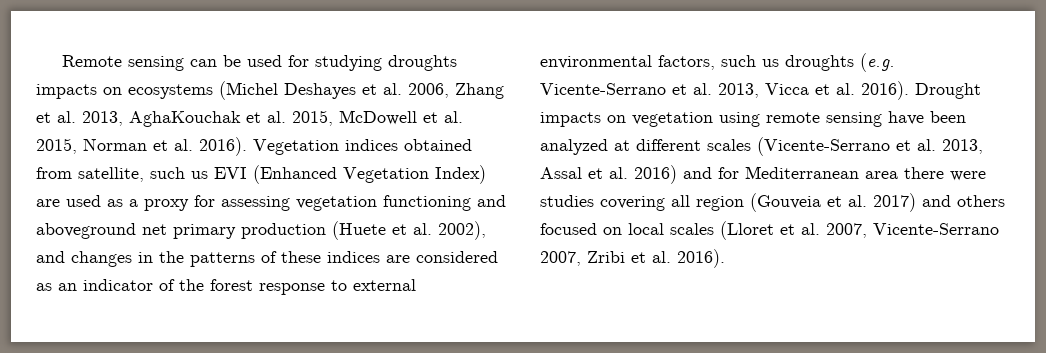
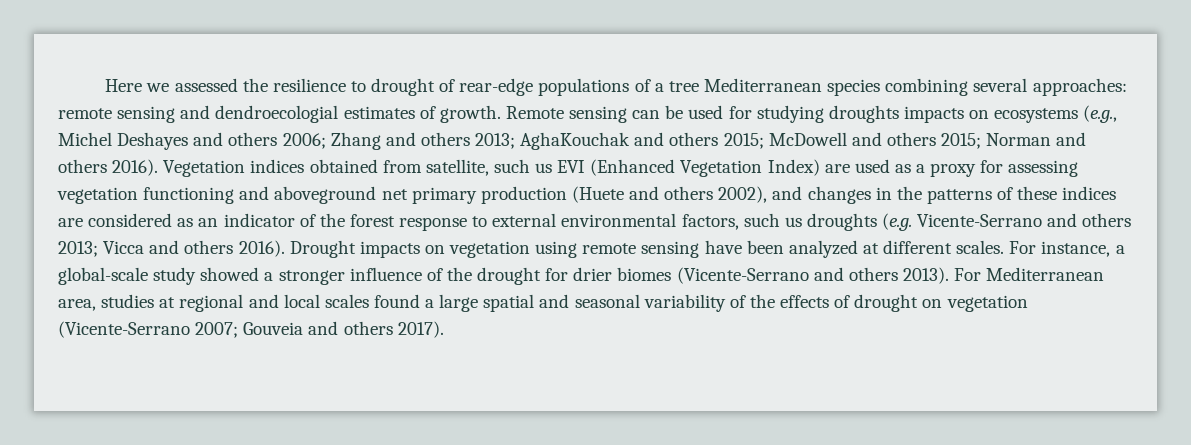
(62, 61) none -> [105,78,1127,96] [58,105,501,123] Here we assessed the resilience to drought of rear-edge populations of a tree Mediterranean species combining several approaches: remote sensing and dendroecologial estimates of growth.
[219,81,504,100] [36,110,463,127] [36,138,193,154] (Michel Deshayes et al. 2006, Zhang et al. 2013, AghaKouchak et al. 2015, McDowell et al. 2015, Norman et al. -> [1083,105,1118,123] [58,132,1087,150] [58,159,107,173] (e.g., Michel Deshayes and others 2006; Zhang and others 2013; AghaKouchak and others 2015; McDowell and others 2015; Norman and others
[392,223,432,235] et al. -> [629,186,714,200] and others
[672,83,855,98] et al. 2013, Vicca et al. -> [1047,213,1132,227] [58,240,234,257] and others 2013; Vicca and others
[707,137,983,156] [540,165,986,184] [540,193,1005,212] [540,221,999,240] [540,249,725,268] scales (Vicente-Serrano et al. 2013, Assal et al. 2016) and for Mediterranean area there were studies covering all region (Gouveia et al. 2017) and others focused on local scales (Lloret et al. 2007, Vicente-Serrano 2007, Zribi et al. 2016). -> [956,240,1125,257] [58,267,1105,285] [58,294,1028,312] [58,321,444,338] scales. For instance, a global-scale study showed a stronger influence of the drought for drier biomes (Vicente-Serrano and others 2013). For Mediterranean area, studies at regional and local scales found a large spatial and seasonal variability of the effects of drought on vegetation (Vicente-Serrano 2007; Gouveia and others 2017).

